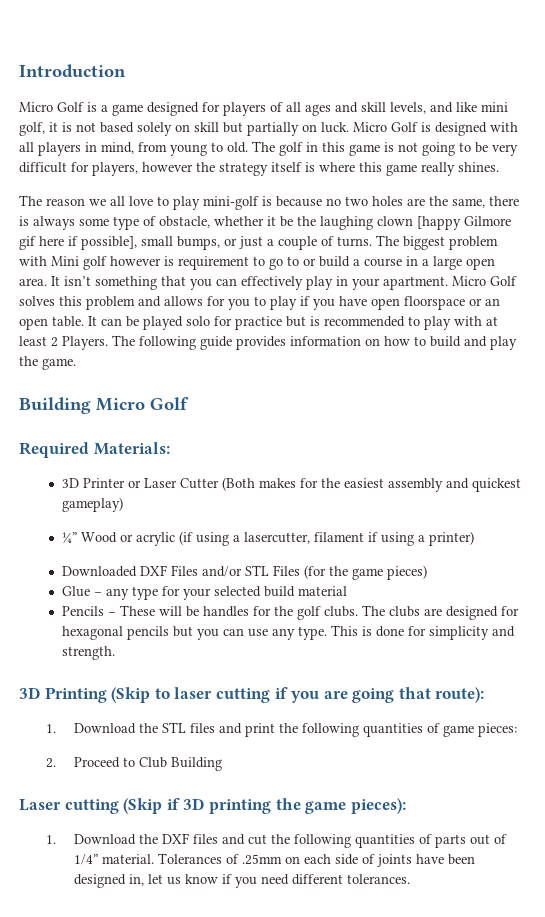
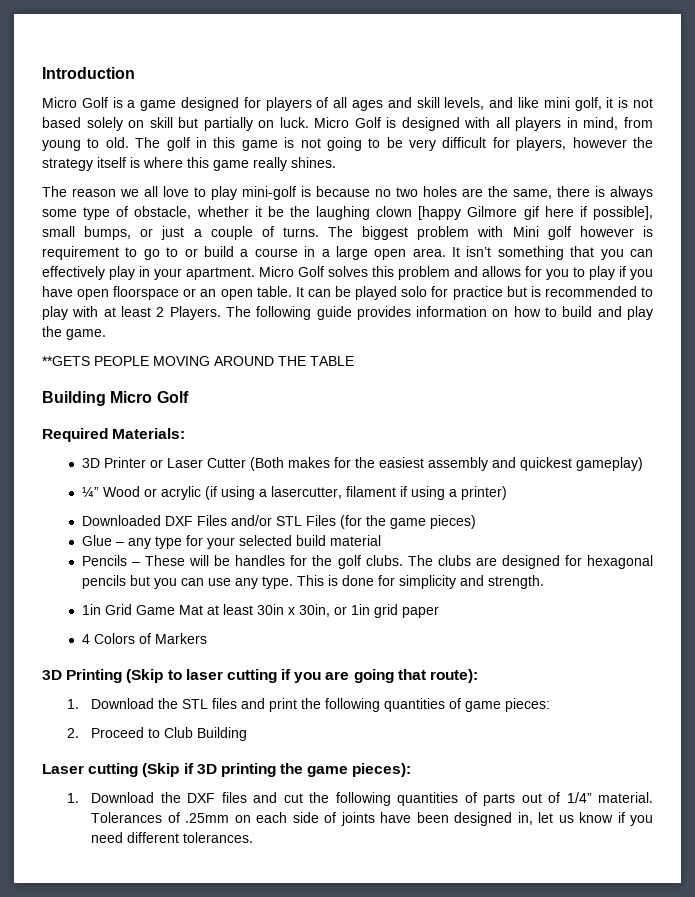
(76, 364) none -> [42,356,354,366] // **GETS PEOPLE MOVING AROUND THE TABLE
(116, 653) none -> [81,604,439,618] [81,633,207,644] // 1in Grid Game Mat at least 30in x 30in, or 1in grid paper // 4 Colors of Markers

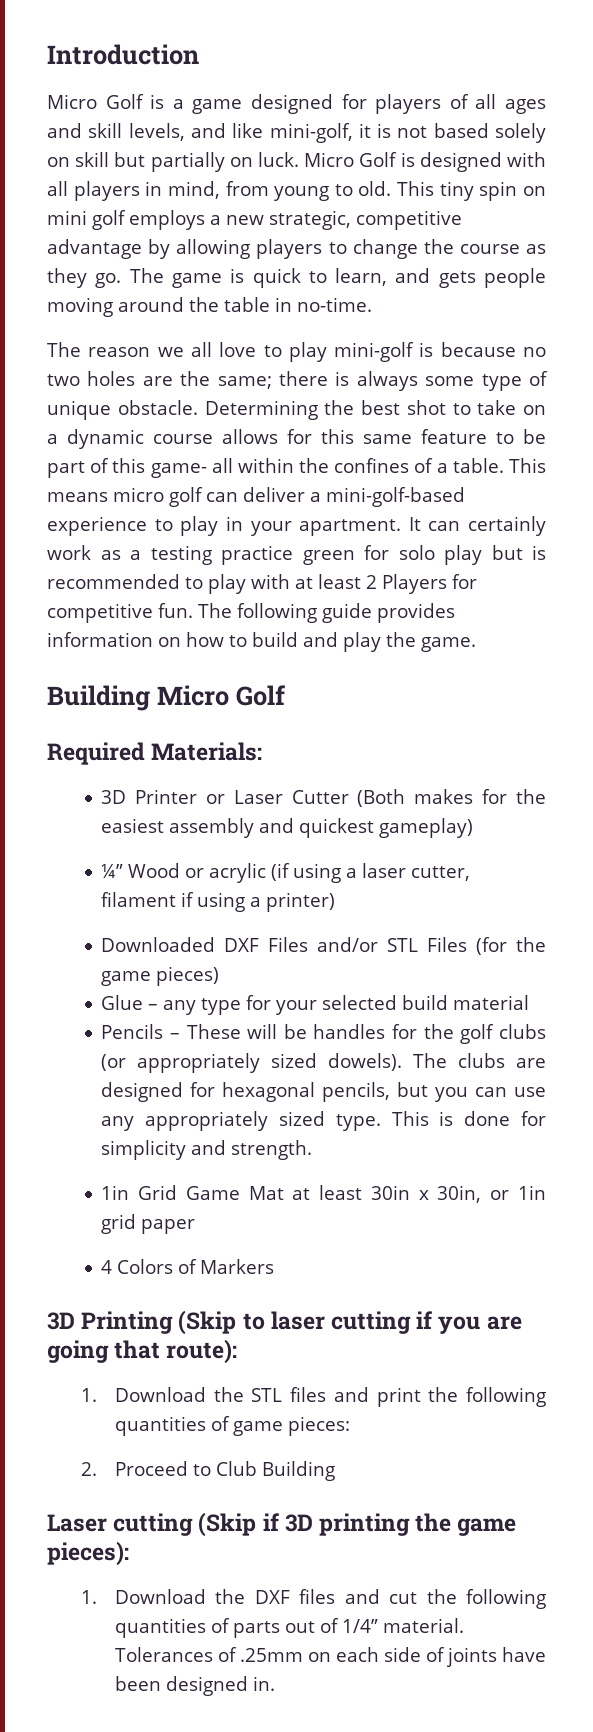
[543,97,602,111] mini golf, -> [269,123,353,143] mini-golf,
[135,137,654,151] [42,157,336,171] The golf in this game is not going to be very difficult for players, however the strategy itself is where this game really shines. -> [397,181,546,201] [47,210,462,230] [47,239,546,259] [47,268,546,288] [47,297,372,317] This tiny spin on mini golf employs a new strategic, competitive advantage by allowing players to change the course as they go. The game is quick to learn, and gets people moving around the table in no-time.
[513,189,552,199] same, -> [217,376,272,389] same;
[134,206,653,220] [42,226,653,240] [42,246,654,260] [42,266,653,280] [42,286,503,300] obstacle, whether it be the laughing clown [happy Gilmore gif here if possible], small bumps, or just a couple of turns. The biggest problem with Mini golf however is requirement to go to or build a course in a large open area. It isn’t something that you can effectively play in your apartment. Micro Golf solves this problem and allows for you to play if you have open floorspace or an open table. It can be played solo for practice -> [47,400,546,420] [47,429,546,449] [47,458,546,478] [47,487,465,507] [47,516,546,536] [47,545,482,565] unique obstacle. Determining the best shot to take on a dynamic course allows for this same feature to be part of this game- all within the confines of a table. This means micro golf can deliver a mini-golf-based experience to play in your apartment. It can certainly work as a testing practice green for solo play
[169,306,221,320] Players. -> [382,574,477,594] [47,603,193,623] Players for competitive fun.
[42,356,354,366] // **GETS PEOPLE MOVING AROUND THE TABLE -> (476, 644) none
[270,486,342,499] lasercutter, -> [362,863,471,881] laser cutter,
[365,555,403,566] clubs. -> [498,1024,546,1039] [101,1053,403,1073] clubs (or appropriately sized dowels).
[81,575,126,589] pencils -> [322,1082,391,1102] pencils,
(258, 583) none -> [145,1111,325,1131] appropriately sized
[517,812,654,826] [91,832,254,843] in, let us know if you need different tolerances. -> [252,1676,275,1691] in.

